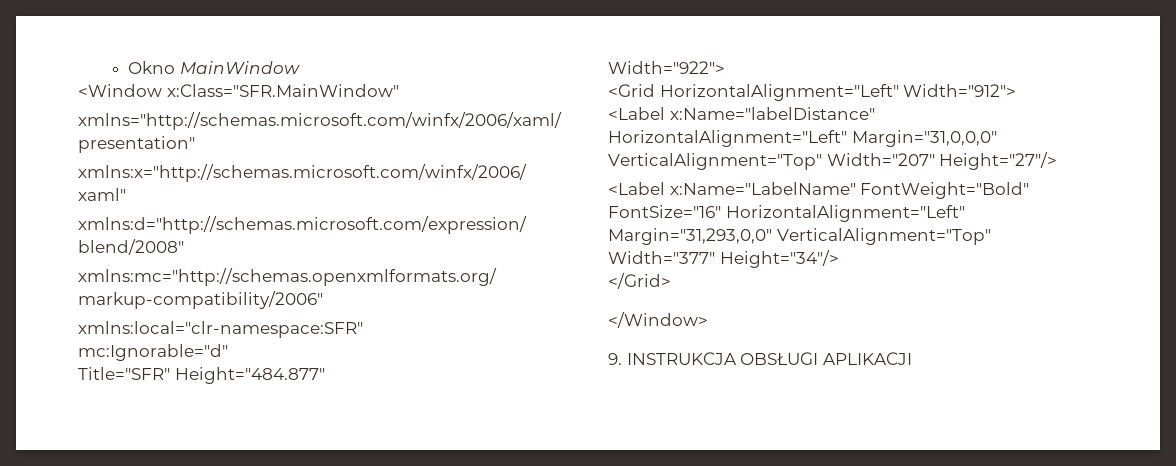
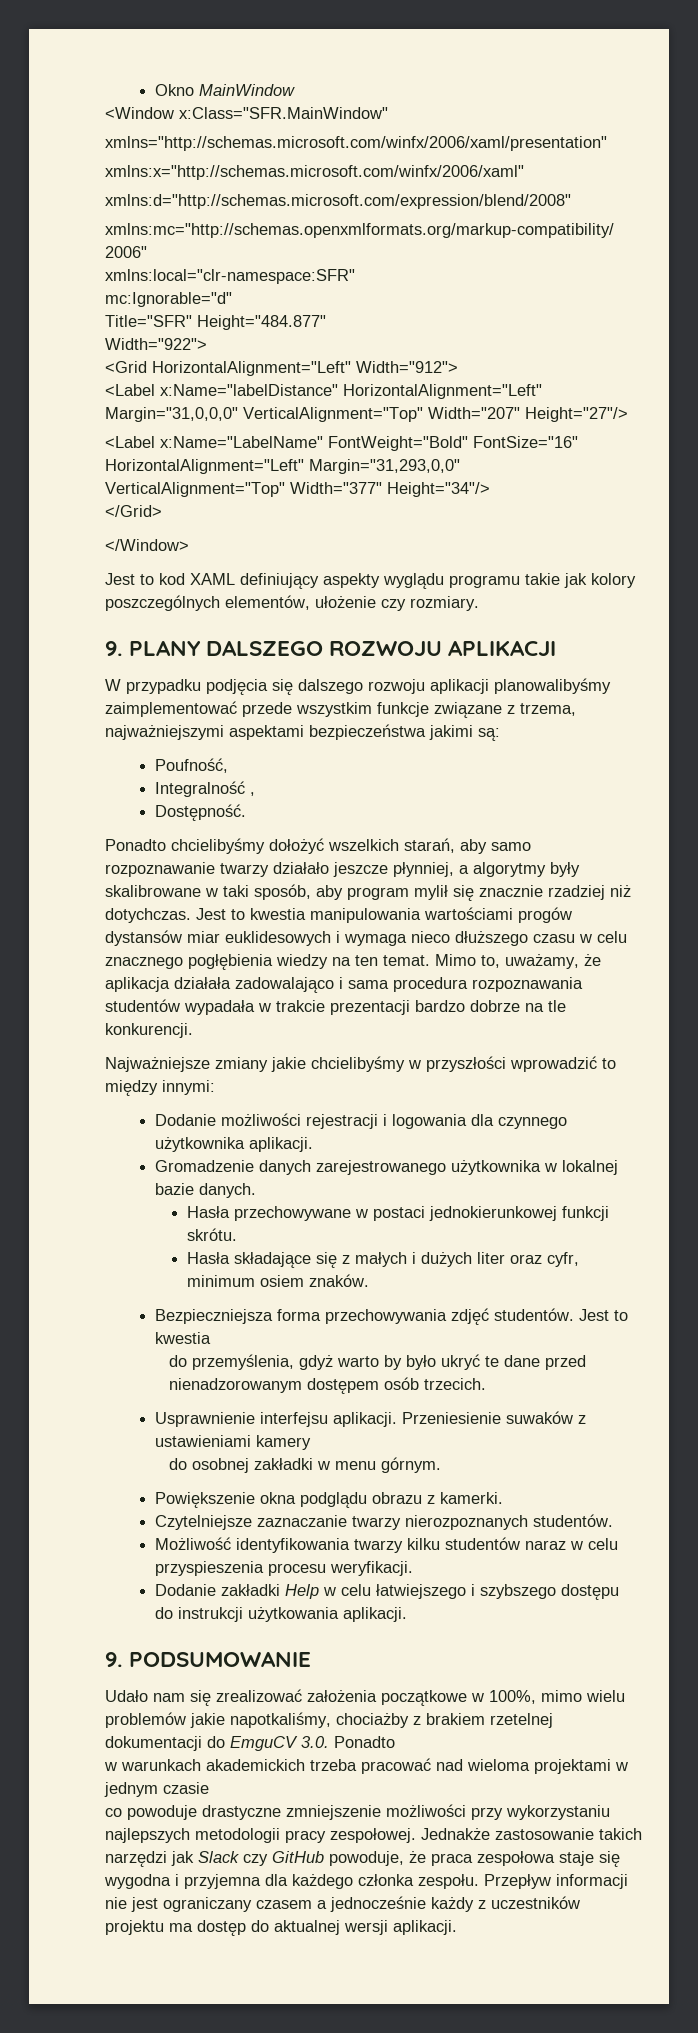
[608,352,912,365] 9. INSTRUKCJA OBSŁUGI APLIKACJI -> [105,573,636,589] [105,595,479,611] [105,640,557,656] [105,678,611,695] [105,701,576,718] [105,724,500,741] [155,758,229,773] [155,781,256,797] [155,804,247,821] [105,838,531,854] [105,862,580,877] [105,884,631,901] [105,907,572,923] [105,930,627,946] [105,954,601,970] [105,977,583,993] [105,999,566,1015] [105,1023,193,1038] [105,1056,616,1072] [105,1080,215,1096] [155,1113,568,1129] [155,1137,314,1152] [155,1160,619,1175] [155,1183,257,1198] [187,1206,610,1221] [187,1228,238,1241] [187,1252,580,1268] [187,1274,370,1287] [155,1308,629,1325] [155,1332,212,1344] [169,1354,587,1370] [169,1377,487,1394] [155,1411,587,1427] [155,1435,312,1450] [169,1457,442,1473] [155,1492,504,1508] [155,1514,614,1530] [155,1537,619,1553] [155,1561,414,1576] [155,1584,620,1600] [155,1607,408,1622] [105,1651,312,1667] [105,1689,625,1706] [105,1712,553,1728] [105,1736,395,1751] [104,1758,628,1774] [104,1782,209,1797] [105,1804,610,1820] [105,1828,642,1843] [105,1851,620,1867] [104,1874,628,1889] [105,1896,580,1912] [105,1920,457,1936] Jest to kod XAML definiujący aspekty wyglądu programu takie jak kolory poszczególnych elementów, ułożenie czy rozmiary. // 9. PLANY DALSZEGO ROZWOJU APLIKACJI // W przypadku podjęcia się dalszego rozwoju aplikacji planowalibyśmy zaimplementować przede wszystkim funkcje związane z trzema, najważniejszymi aspektami bezpieczeństwa jakimi są: // Poufność, // Integralność , // Dostępność. // Ponadto chcielibyśmy dołożyć wszelkich starań, aby samo rozpoznawanie twarzy działało jeszcze płynniej, a algorytmy były skalibrowane w taki sposób, aby program mylił się znacznie rzadziej niż dotychczas. Jest to kwestia manipulowania wartościami progów dystansów miar euklidesowych i wymaga nieco dłuższego czasu w celu znacznego pogłębienia wiedzy na ten temat. Mimo to, uważamy, że aplikacja działała zadowalająco i sama procedura rozpoznawania studentów wypadała w trakcie prezentacji bardzo dobrze na tle konkurencji. // Najważniejsze zmiany jakie chcielibyśmy w przyszłości wprowadzić to między innymi: // Dodanie możliwości rejestracji i logowania dla czynnego użytkownika aplikacji. // Gromadzenie danych zarejestrowanego użytkownika w lokalnej bazie danych. // Hasła przechowywane w postaci jednokierunkowej funkcji skrótu. // Hasła składające się z małych i dużych liter oraz cyfr, minimum osiem znaków. // Bezpieczniejsza forma przechowywania zdjęć studentów. Jest to kwestia // do przemyślenia, gdyż warto by było ukryć te dane przed nienadzorowanym dostępem osób trzecich. // Usprawnienie interfejsu aplikacji. Przeniesienie suwaków z ustawieniami kamery // do osobnej zakładki w menu górnym. // Powiększenie okna podglądu obrazu z kamerki. // Czytelniejsze zaznaczanie twarzy nierozpoznanych studentów. // Możliwość identyfikowania twarzy kilku studentów naraz w celu przyspieszenia procesu weryfikacji. // Dodanie zakładki Help w celu łatwiejszego i szybszego dostępu do instrukcji użytkowania aplikacji. // 9. PODSUMOWANIE // Udało nam się zrealizować założenia początkowe w 100%, mimo wielu problemów jakie napotkaliśmy, chociażby z brakiem rzetelnej dokumentacji do EmguCV 3.0. Ponadto // w warunkach akademickich trzeba pracować nad wieloma projektami w jednym czasie // co powoduje drastyczne zmniejszenie możliwości przy wykorzystaniu najlepszych metodologii pracy zespołowej. Jednakże zastosowanie takich narzędzi jak Slack czy GitHub powoduje, że praca zespołowa staje się wygodna i przyjemna dla każdego członka zespołu. Przepływ informacji nie jest ograniczany czasem a jednocześnie każdy z uczestników projektu ma dostęp do aktualnej wersji aplikacji.

